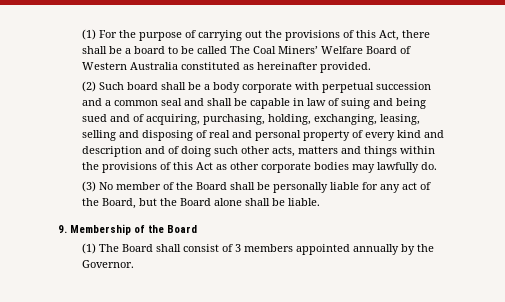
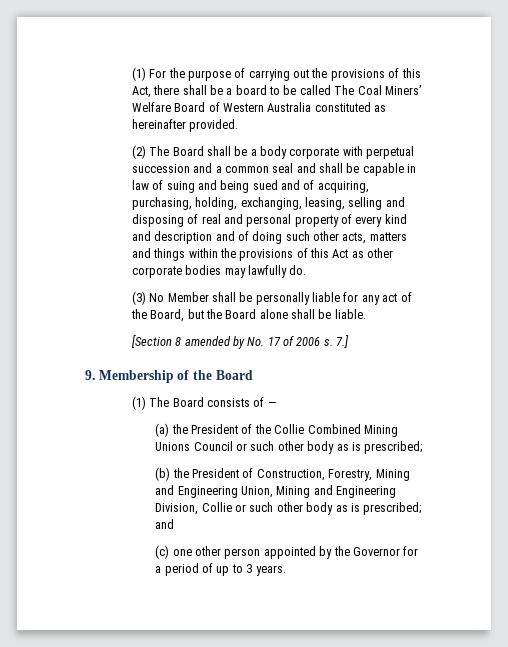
[99,82,159,90] Such board -> [149,146,204,156] The Board
[116,182,228,190] member of the Board -> [167,292,209,302] Member
(321, 202) none -> [130,335,350,349] // [Section 8 amended by No. 17 of 2006 s. 7.]
[156,244,435,255] [82,260,135,268] shall consist of 3 members appointed annually by the Governor. -> [206,397,276,407] [155,423,398,437] [155,441,423,454] [155,467,410,481] [155,485,397,498] [155,502,422,515] [155,519,175,529] [155,545,419,559] [155,563,286,576] consists of — // (a) the President of the Collie Combined Mining Unions Council or such other body as is prescribed; // (b) the President of Construction, Forestry, Mining and Engineering Union, Mining and Engineering Division, Collie or such other body as is prescribed; and // (c) one other person appointed by the Governor for a period of up to 3 years.

